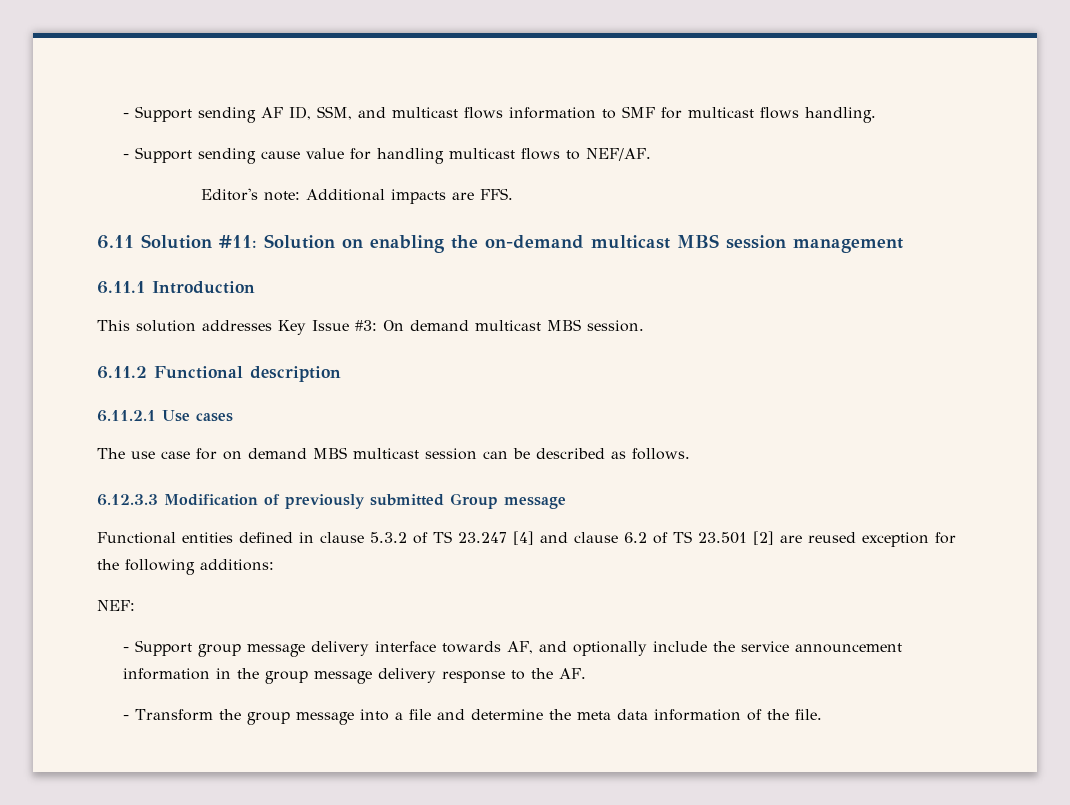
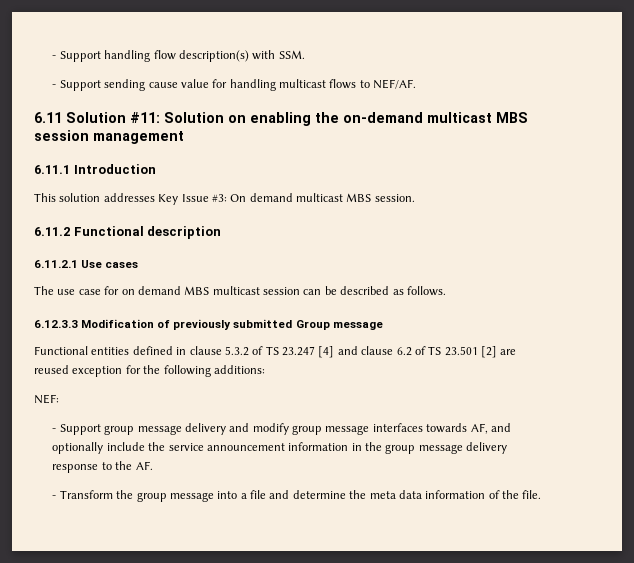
[122,106,876,123] - Support sending AF ID, SSM, and multicast flows information to SMF for multicast flows handling. -> [52,50,305,62] - Support handling flow description(s) with SSM.
[200,188,513,204] // Editor's note: Additional impacts are FFS. -> (417, 84) none
[374,641,436,652] interface -> [229,423,423,435] and modify group message interfaces

